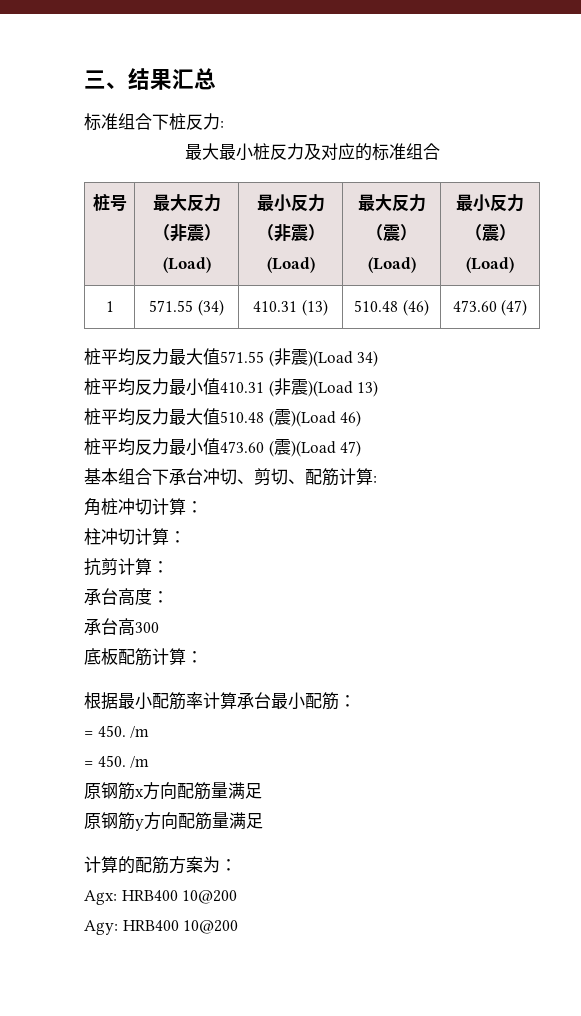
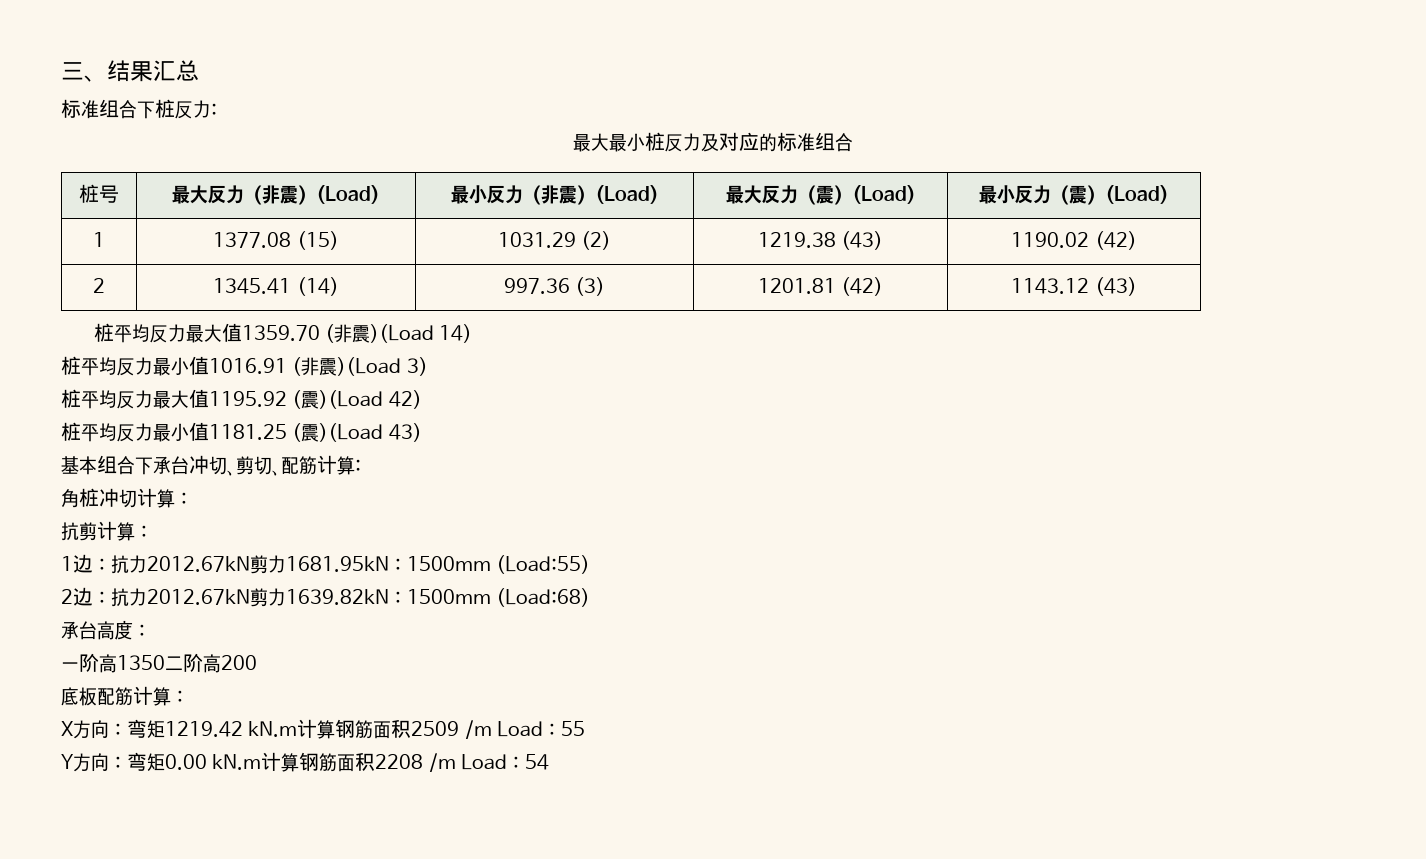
[149,299,224,316] [253,299,328,316] [354,299,429,316] [452,299,528,316] [84,348,379,367] [84,378,379,397] [84,408,362,427] [84,438,362,457] 571.55 (34) | 410.31 (13) | 510.48 (46) | 473.60 (47) // 桩平均反力最大值571.55 (非震)(Load 34) // 桩平均反力最小值410.31 (非震)(Load 13) // 桩平均反力最大值510.48 (震)(Load 46) // 桩平均反力最小值473.60 (震)(Load 47) -> [213,231,339,250] [497,231,612,250] [757,231,884,250] [1011,231,1137,250] [93,278,105,293] [213,277,339,296] [503,277,606,296] [757,277,884,296] [1011,277,1137,296] [93,323,473,343] [61,356,428,376] [61,389,422,409] [61,422,422,442] 1377.08 (15) | 1031.29 (2) | 1219.38 (43) | 1190.02 (42) // 2 | 1345.41 (14) | 997.36 (3) | 1201.81 (42) | 1143.12 (43) // 桩平均反力最大值1359.70 (非震)(Load 14) // 桩平均反力最小值1016.91 (非震)(Load 3) // 桩平均反力最大值1195.92 (震)(Load 42) // 桩平均反力最小值1181.25 (震)(Load 43)
[84,528,186,545] // 柱冲切计算： -> (193, 498) none
[84,588,169,606] [84,618,159,636] [84,648,203,666] [84,692,356,710] [84,725,150,738] [84,755,150,768] [84,782,262,800] [84,812,263,831] [84,856,237,874] [84,890,238,905] [84,920,239,935] 承台高度： // 承台高300 // 底板配筋计算： // 根据最小配筋率计算承台最小配筋： // = 450. /m // = 450. /m // 原钢筋x方向配筋量满足 // 原钢筋y方向配筋量满足 // 计算的配筋方案为： // Agx: HRB400 10@200 // Agy: HRB400 10@200 -> [61,554,591,574] [61,587,591,607] [61,620,151,640] [61,653,257,673] [61,686,189,706] [61,719,586,739] [61,752,550,772] 1边：抗力2012.67kN剪力1681.95kN：1500mm (Load:55) // 2边：抗力2012.67kN剪力1639.82kN：1500mm (Load:68) // 承台高度： // 一阶高1350二阶高200 // 底板配筋计算： // X方向：弯矩1219.42 kN.m计算钢筋面积2509 /m Load：55 // Y方向：弯矩0.00 kN.m计算钢筋面积2208 /m Load：54

